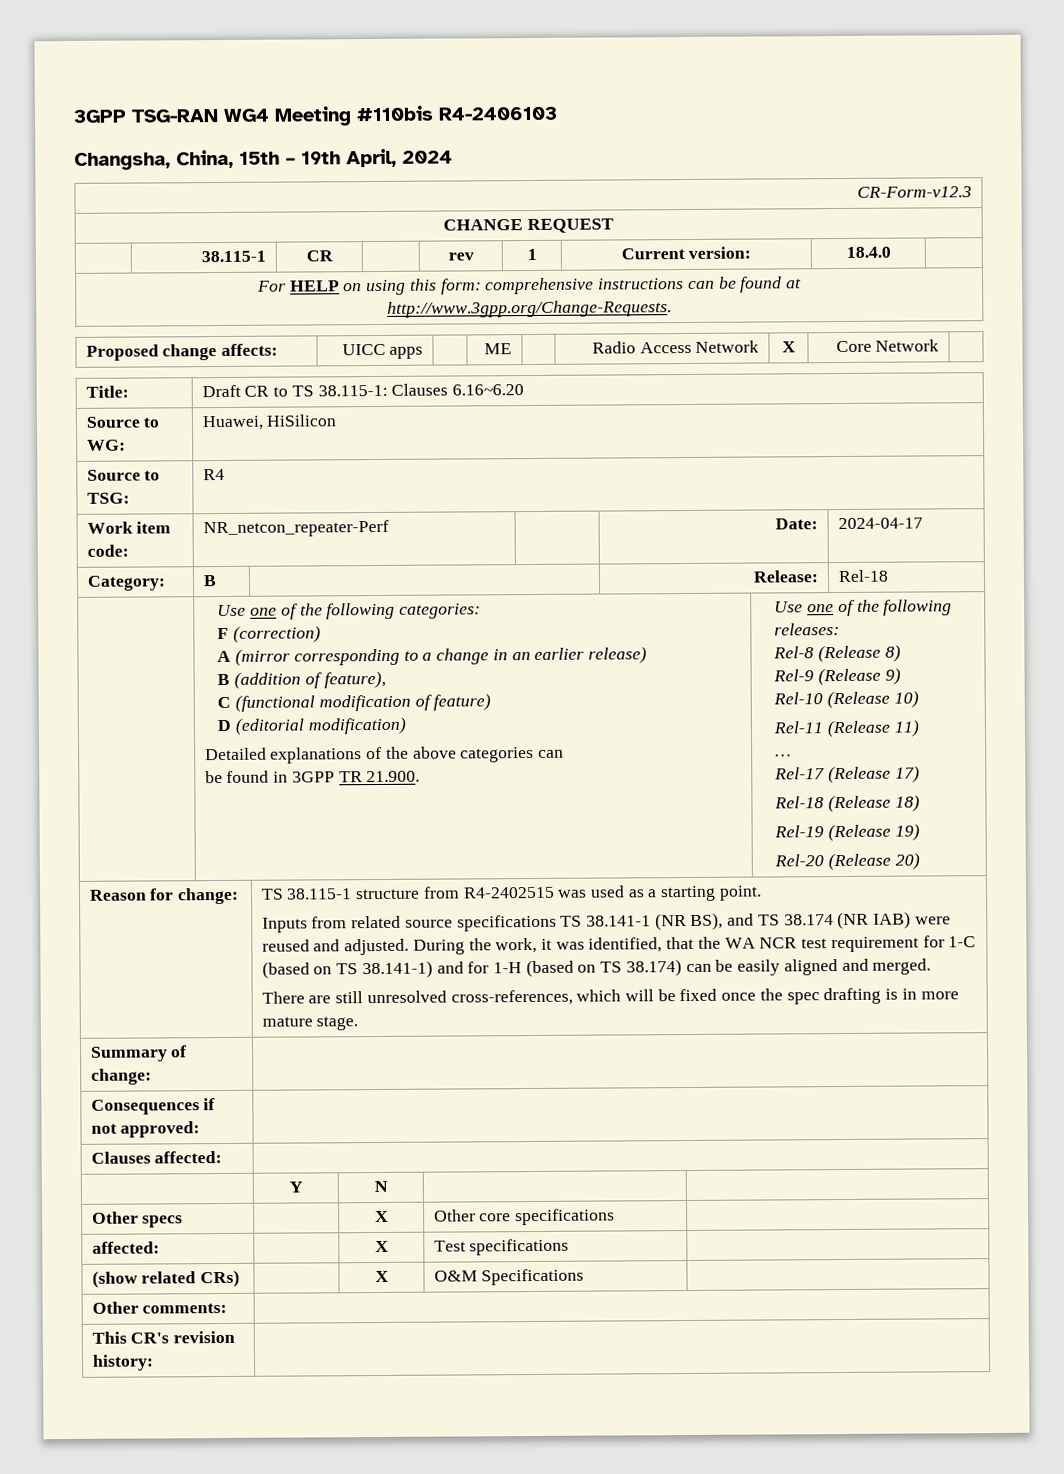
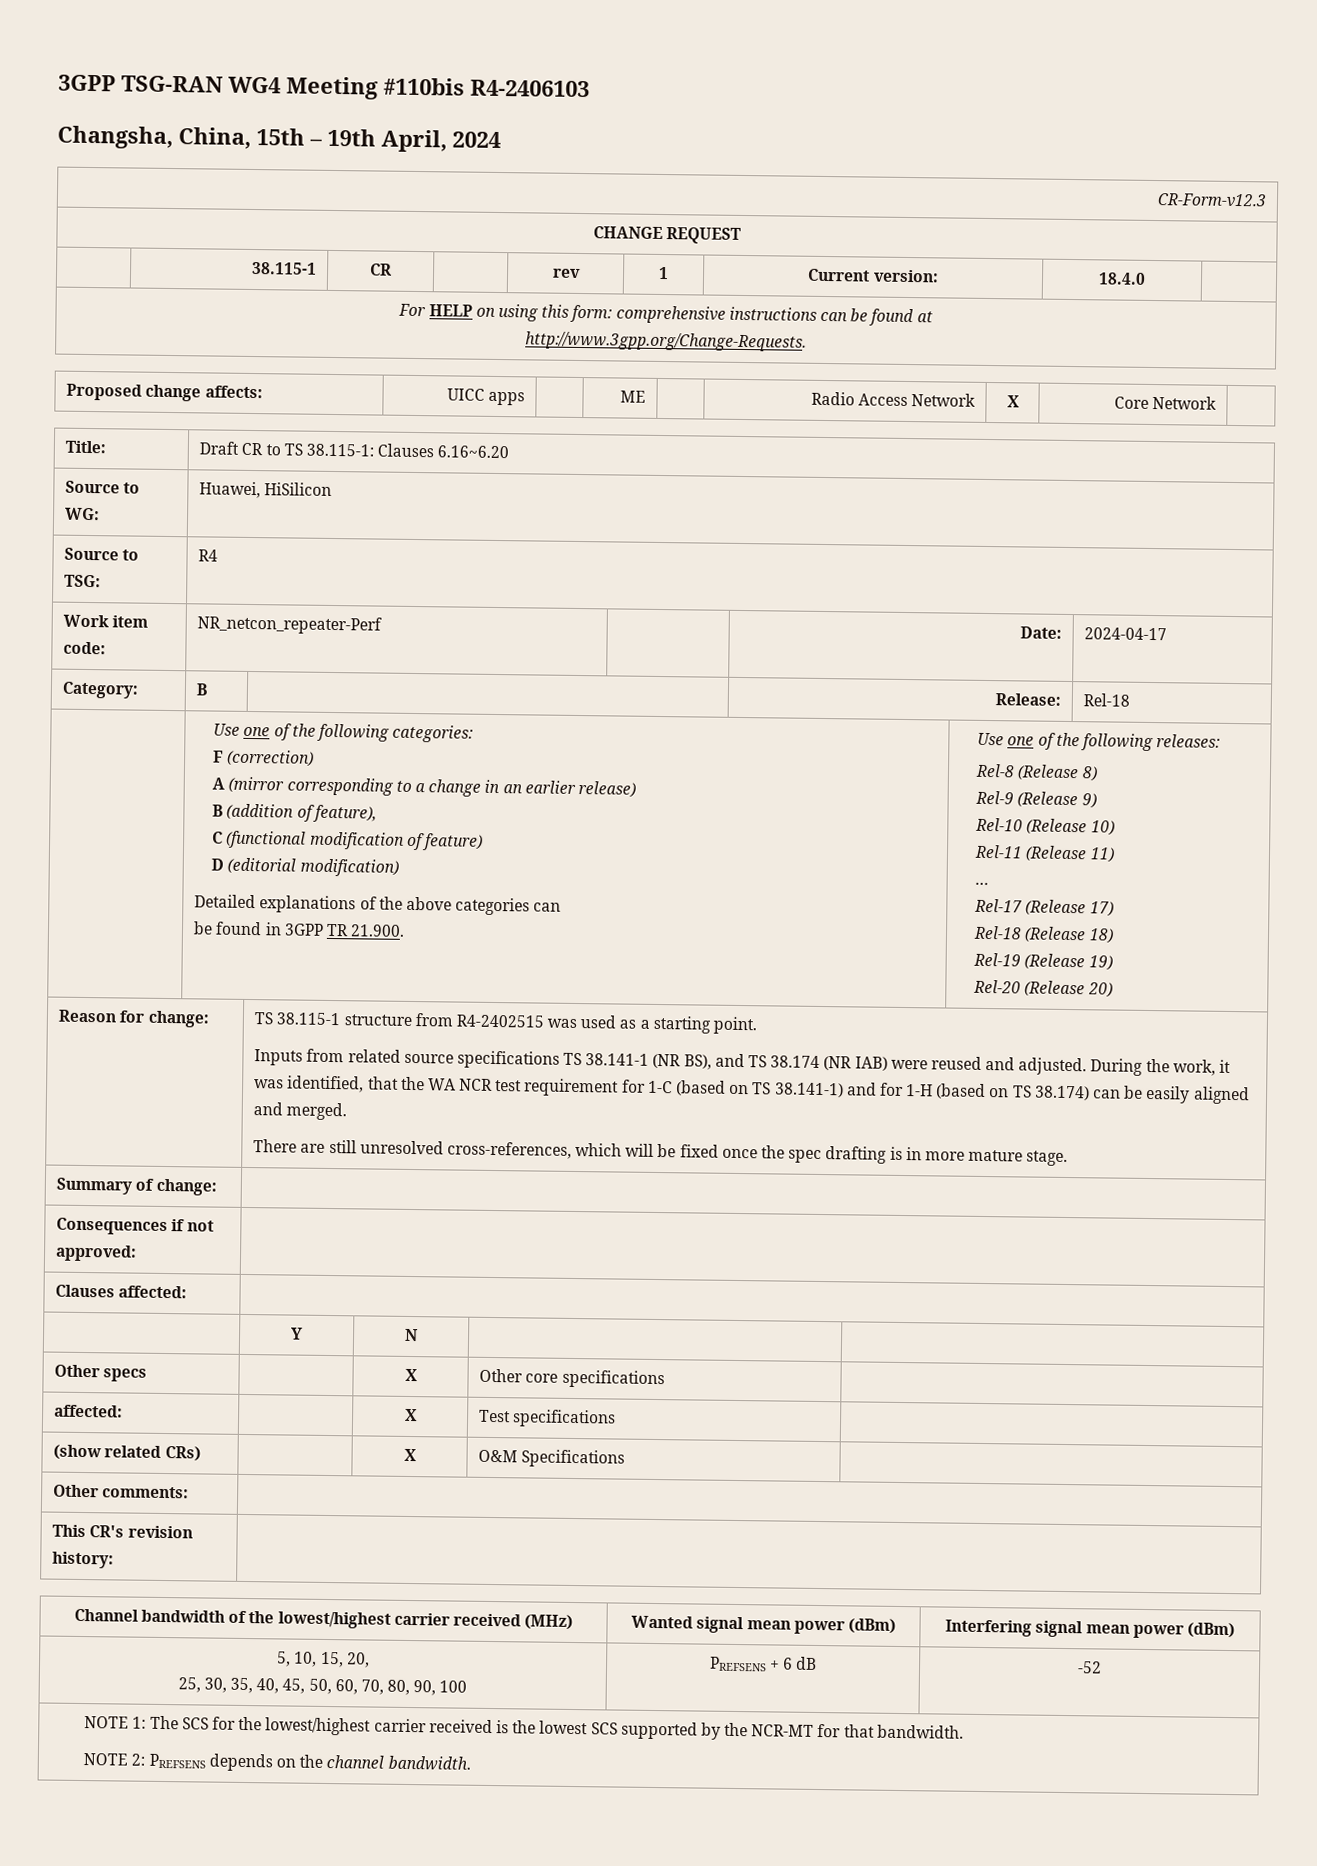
(154, 1362) none -> [73,1608,574,1631] [631,1615,896,1635] [945,1619,1235,1639] [277,1651,370,1668] [177,1677,468,1696] [708,1656,818,1672] [1077,1661,1102,1674] [84,1715,964,1740] [83,1753,471,1772] // Channel bandwidth of the lowest/highest carrier received (MHz) | Wanted signal mean power (dBm) | Interfering signal mean power (dBm) // 5, 10, 15, 20, // 25, 30, 35, 40, 45, 50, 60, 70, 80, 90, 100 | PREFSENS + 6 dB | -52 // NOTE 1: The SCS for the lowest/highest carrier received is the lowest SCS supported by the NCR-MT for that bandwidth. // NOTE 2: PREFSENS depends on the channel bandwidth.

